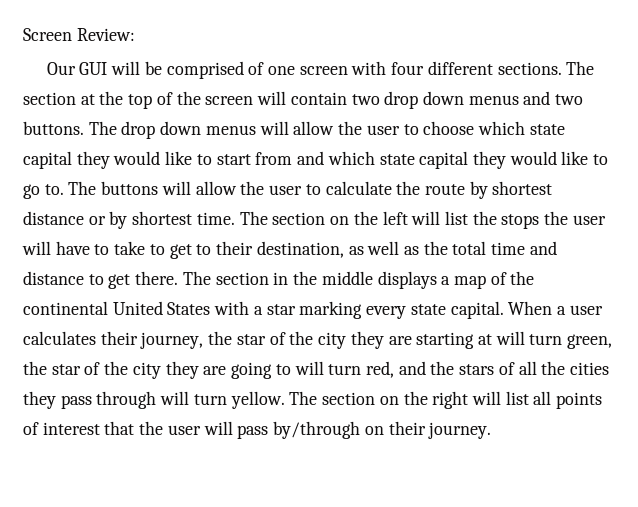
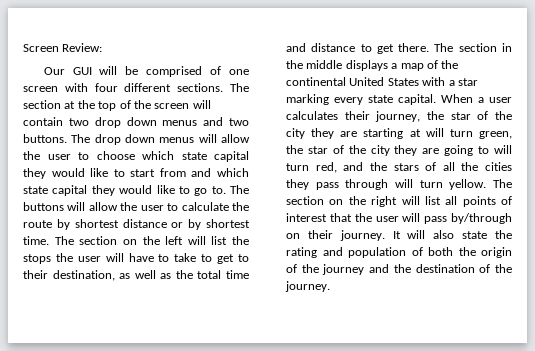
(492, 430) none -> [392,230,512,239] [286,247,512,258] [286,264,512,275] [285,281,330,292] It will also state the rating and population of both the origin of the journey and the destination of the journey.

